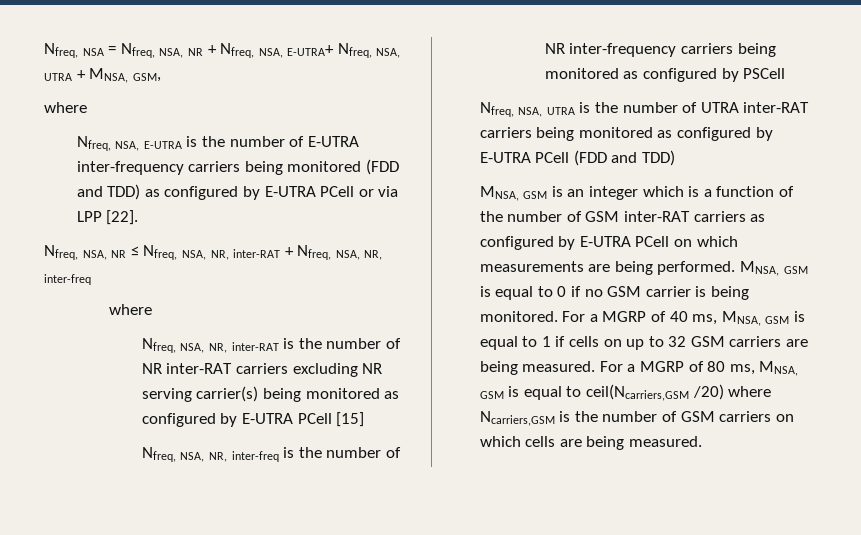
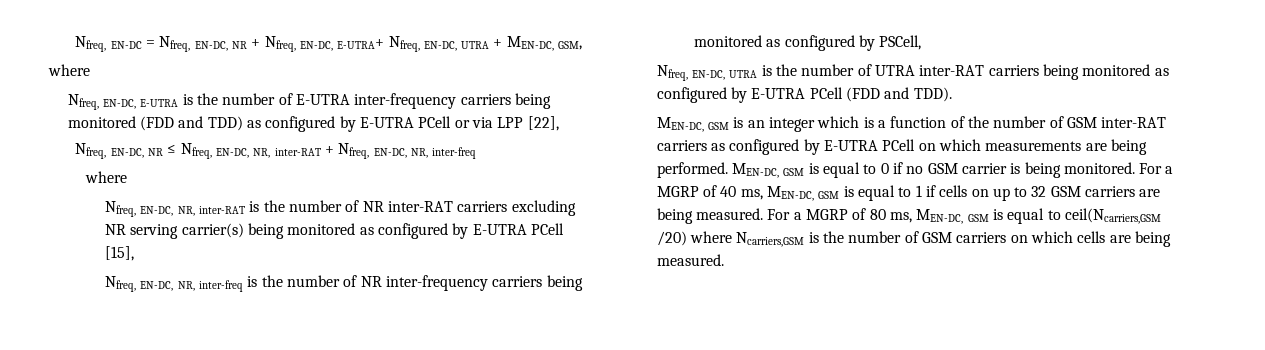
[44,43,104,58] Nfreq, NSA -> [75,36,142,52] Nfreq, EN-DC
[159,48,184,58] NSA, -> [194,41,228,51] EN-DC,
[258,48,283,58] NSA, -> [299,41,333,51] EN-DC,
[376,48,401,58] NSA, -> [423,41,457,51] EN-DC,
[89,68,129,83] MNSA, -> [506,36,554,51] MEN-DC,
[115,141,140,151] NSA, -> [102,99,136,109] EN-DC,
[106,210,139,225] [44,245,107,260] [22]. // Nfreq, NSA, -> [527,116,559,131] [75,143,144,159] [22], // Nfreq, EN-DC,
[181,250,206,260] NSA, -> [215,148,249,158] EN-DC,
[335,250,360,260] NSA, -> [373,148,407,158] EN-DC,
[180,343,205,353] NSA, -> [140,206,174,216] EN-DC,
[336,412,365,427] [141,447,205,462] [15] // Nfreq, NSA, -> [104,246,134,261] [104,276,174,292] [15], // Nfreq, EN-DC,
[743,68,786,79] [479,102,543,117] PSCell // Nfreq, NSA, -> [879,35,922,50] [656,65,725,81] PSCell, // Nfreq, EN-DC,
[641,150,675,166] [479,186,519,201] TDD) // MNSA, -> [913,87,952,102] [656,117,704,132] TDD). // MEN-DC,
[739,261,779,276] MNSA, -> [731,163,779,178] MEN-DC,
[721,311,761,326] MNSA, -> [766,186,814,201] MEN-DC,
[759,361,799,376] MNSA, -> [916,209,964,224] MEN-DC,

